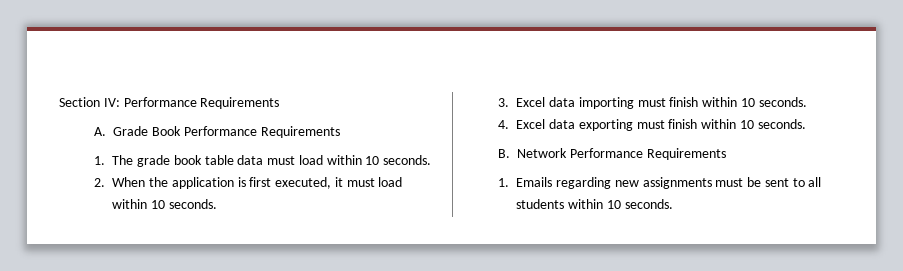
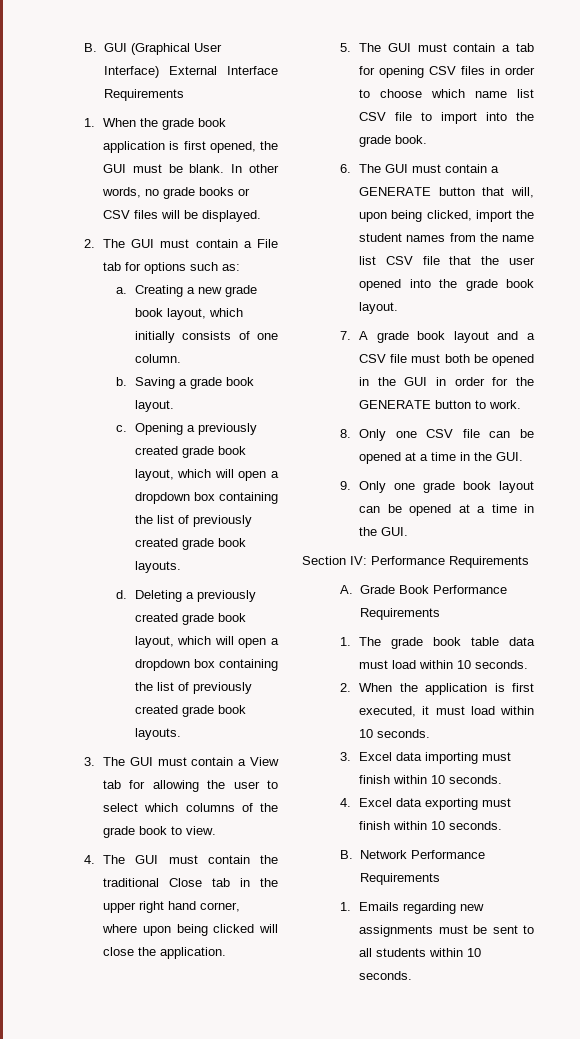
(59, 102) none -> [84,43,222,55] [103,66,278,78] [103,89,184,101] [84,118,227,130] [103,141,278,153] [103,164,279,173] [102,187,251,199] [103,210,262,222] [84,239,278,248] [103,262,241,274] [115,285,257,297] [134,308,243,320] [134,331,278,343] [134,354,181,363] [115,377,254,389] [134,400,174,412] [115,423,257,435] [134,446,246,458] [134,469,279,481] [134,492,278,504] [134,515,252,527] [134,538,246,550] [134,561,181,573] [115,590,256,602] [134,613,246,625] [134,636,279,648] [134,659,278,671] [134,682,252,694] [134,705,246,717] [134,728,181,740] [84,757,279,766] [103,780,278,792] [103,803,278,812] [103,826,217,838] [84,855,278,864] [103,878,278,887] [103,901,241,913] [102,924,278,936] [103,947,227,959] [340,43,534,52] [359,66,535,78] [359,89,534,98] [359,112,534,124] [359,135,428,147] [340,164,500,173] [359,187,534,198] [359,210,534,222] [359,233,534,242] [359,256,535,265] [359,279,534,291] [359,302,399,314] [340,331,535,343] [359,354,534,366] [359,377,534,386] [359,400,522,409] [340,429,534,441] [359,452,524,464] [340,481,534,493] [359,504,534,516] [359,527,409,536] B. GUI (Graphical User Interface) External Interface Requirements // 1. When the grade book application is first opened, the GUI must be blank. In other words, no grade books or CSV files will be displayed. // 2. The GUI must contain a File tab for options such as: // a. Creating a new grade book layout, which initially consists of one column. // b. Saving a grade book layout. // c. Opening a previously created grade book layout, which will open a dropdown box containing the list of previously created grade book layouts. // d. Deleting a previously created grade book layout, which will open a dropdown box containing the list of previously created grade book layouts. // 3. The GUI must contain a View tab for allowing the user to select which columns of the grade book to view. // 4. The GUI must contain the traditional Close tab in the upper right hand corner, where upon being clicked will close the application. // 5. The GUI must contain a tab for opening CSV files in order to choose which name list CSV file to import into the grade book. // 6. The GUI must contain a GENERATE button that will, upon being clicked, import the student names from the name list CSV file that the user opened into the grade book layout. // 7. A grade book layout and a CSV file must both be opened in the GUI in order for the GENERATE button to work. // 8. Only one CSV file can be opened at a time in the GUI. // 9. Only one grade book layout can be opened at a time in the GUI. //

